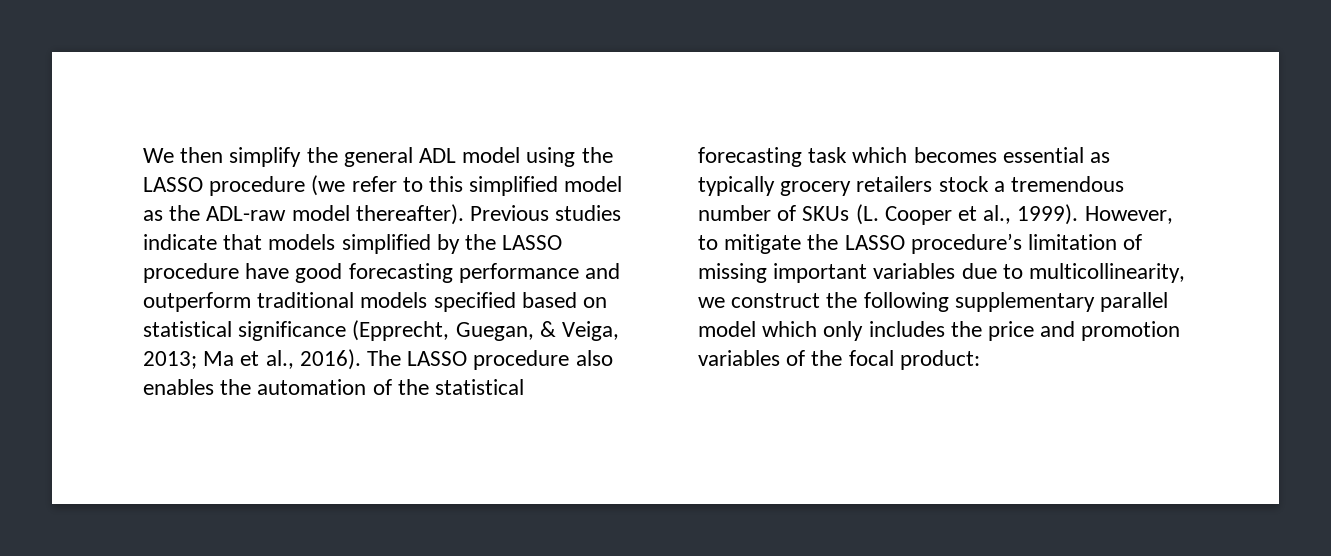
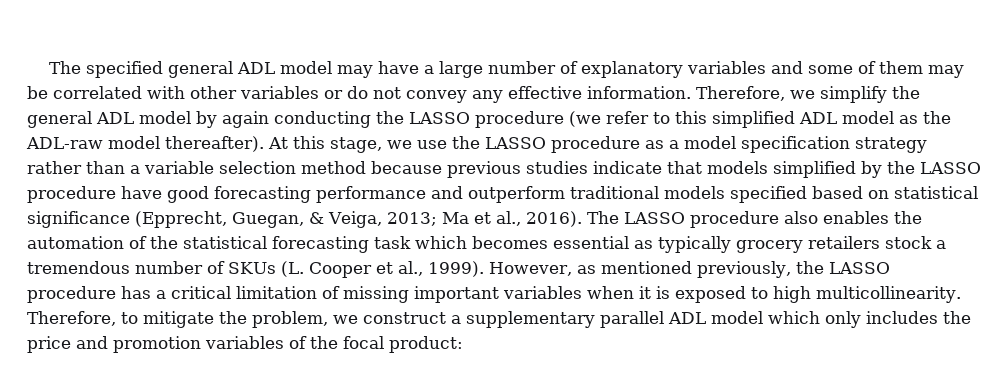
[143,147,224,163] We then -> [48,61,964,78] [27,86,815,103] The specified general ADL model may have a large number of explanatory variables and some of them may be correlated with other variables or do not convey any effective information. Therefore, we
[526,147,576,167] using -> [196,111,371,128] by again conducting
(559, 186) none -> [799,112,837,124] ADL
[470,205,550,221] Previous -> [268,136,927,153] [27,161,521,178] At this stage, we use the LASSO procedure as a model specification strategy rather than a variable selection method because previous
[698,233,1022,254] to mitigate the LASSO procedure’s -> [576,261,890,278] [27,286,231,303] as mentioned previously, the LASSO procedure has a critical
[961,263,1186,283] [698,292,949,312] due to multicollinearity, we construct the following -> [587,286,961,303] [27,311,461,328] when it is exposed to high multicollinearity. Therefore, to mitigate the problem, we construct a
(1169, 302) none -> [668,312,706,324] ADL

